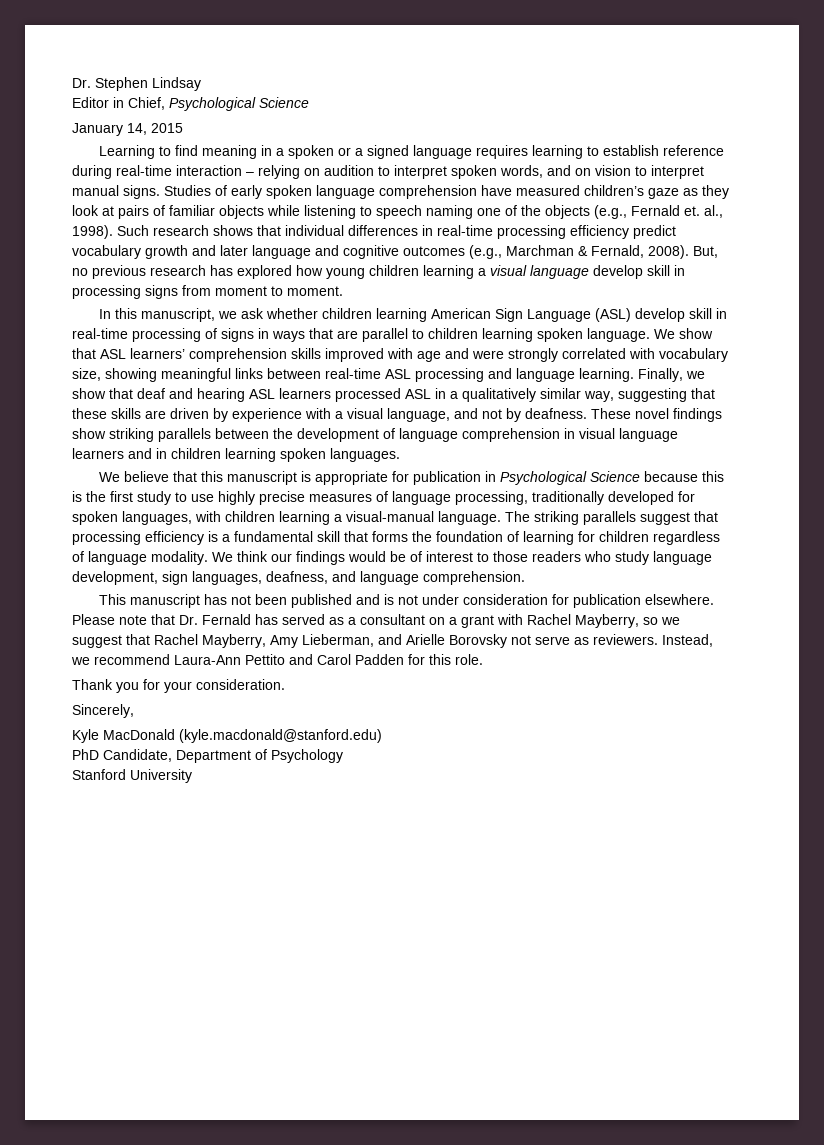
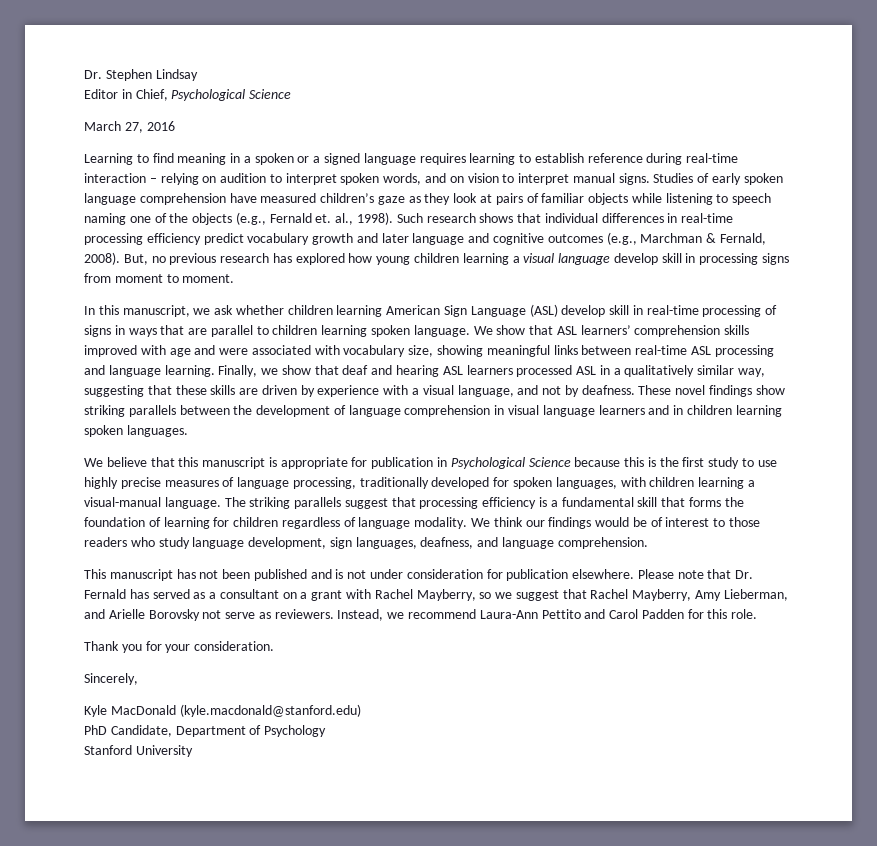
[72,123,183,136] January 14, 2015 -> [84,121,175,133] March 27, 2016
[508,348,626,362] strongly correlated -> [251,345,311,355] associated

